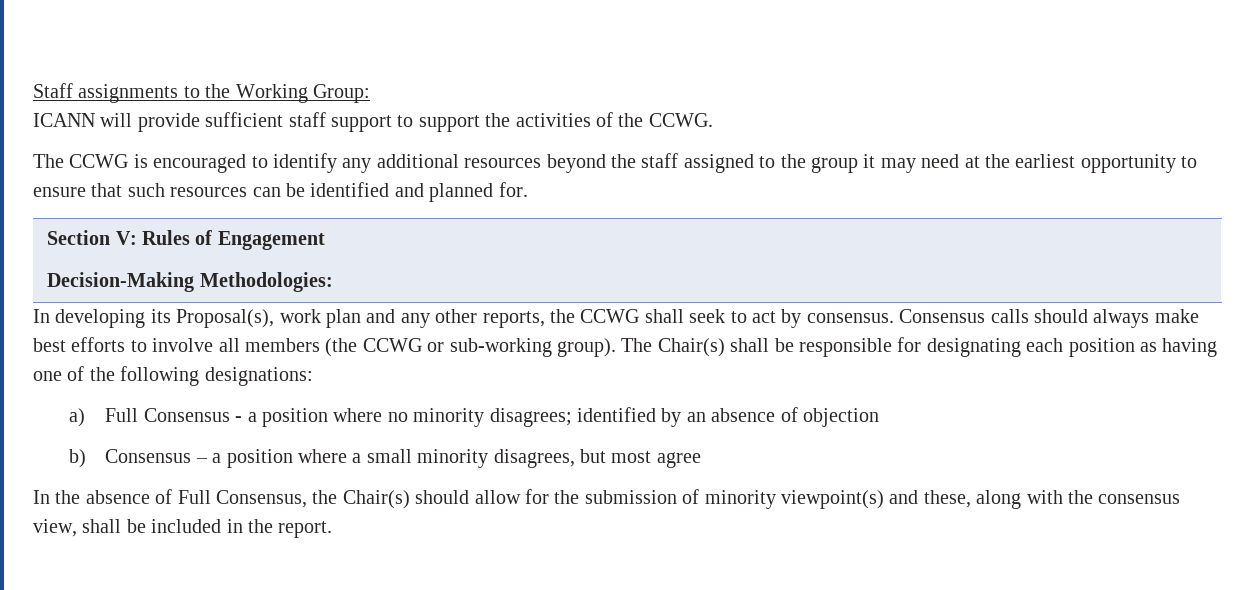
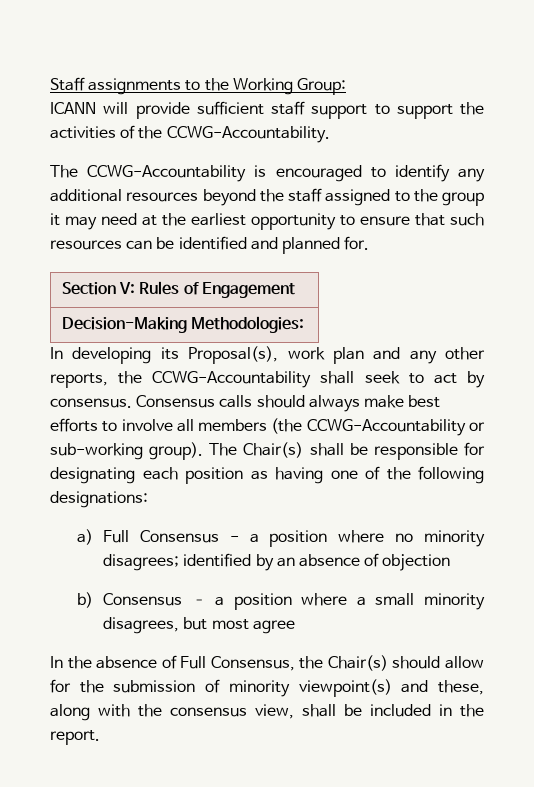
[648,113,713,127] [33,154,129,168] CCWG. // The CCWG -> [166,126,330,143] [50,165,247,182] CCWG-Accountability. // The CCWG-Accountability
[580,309,640,323] CCWG -> [152,371,312,388] CCWG-Accountability
[362,338,422,352] CCWG -> [306,419,466,436] CCWG-Accountability

